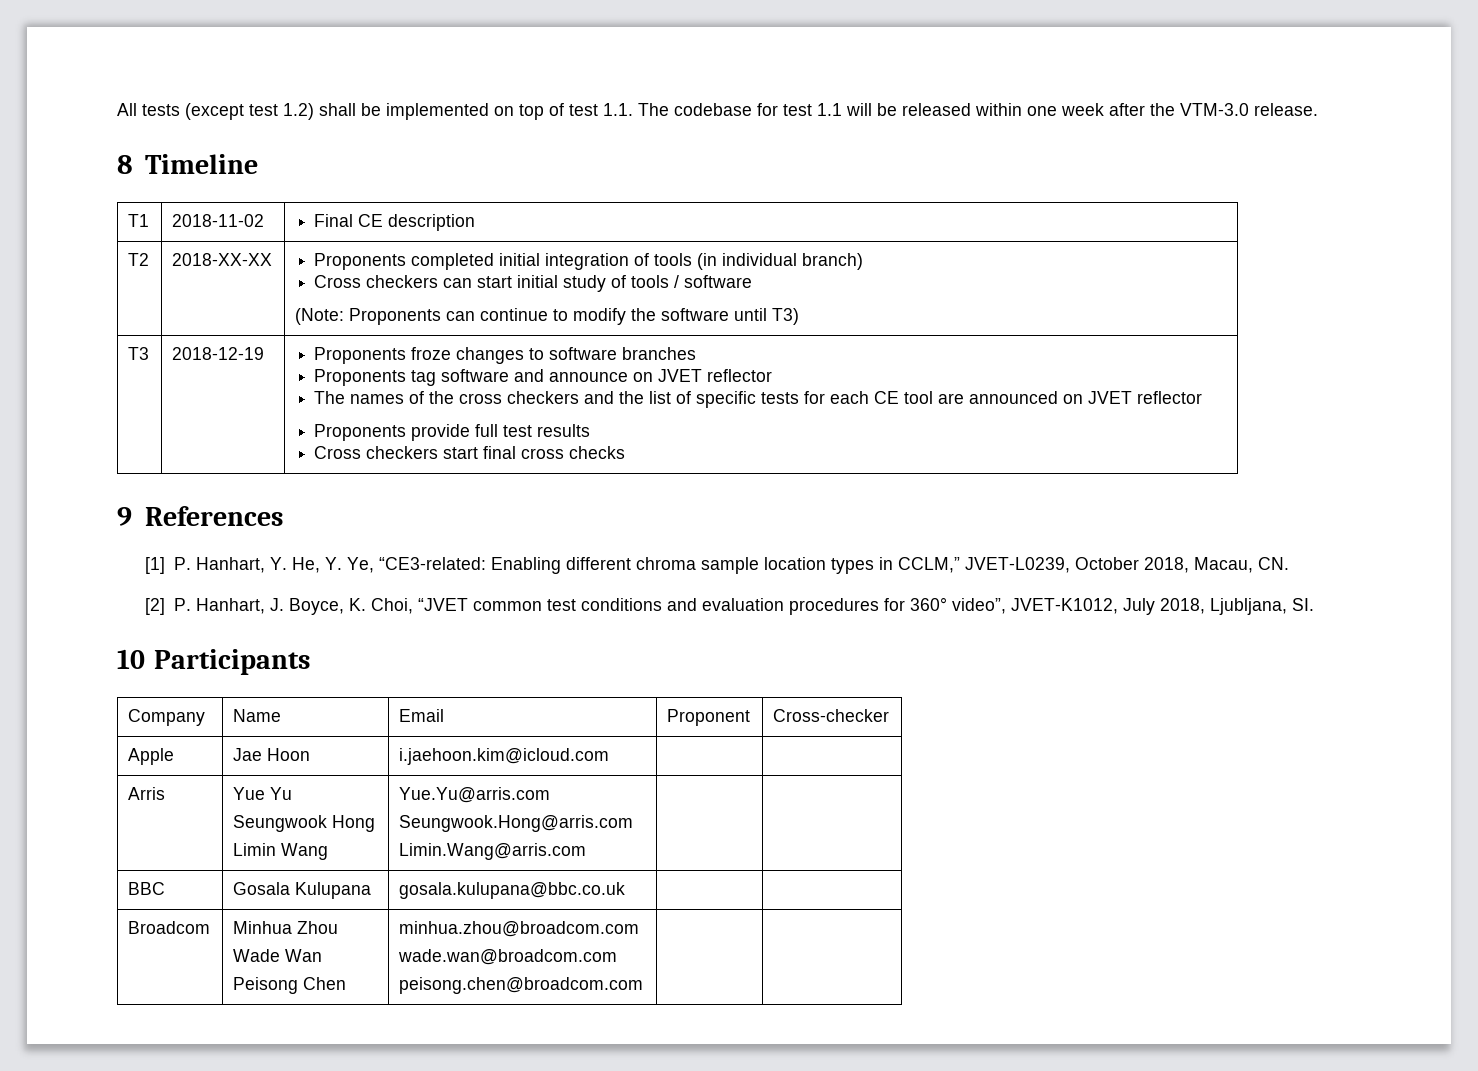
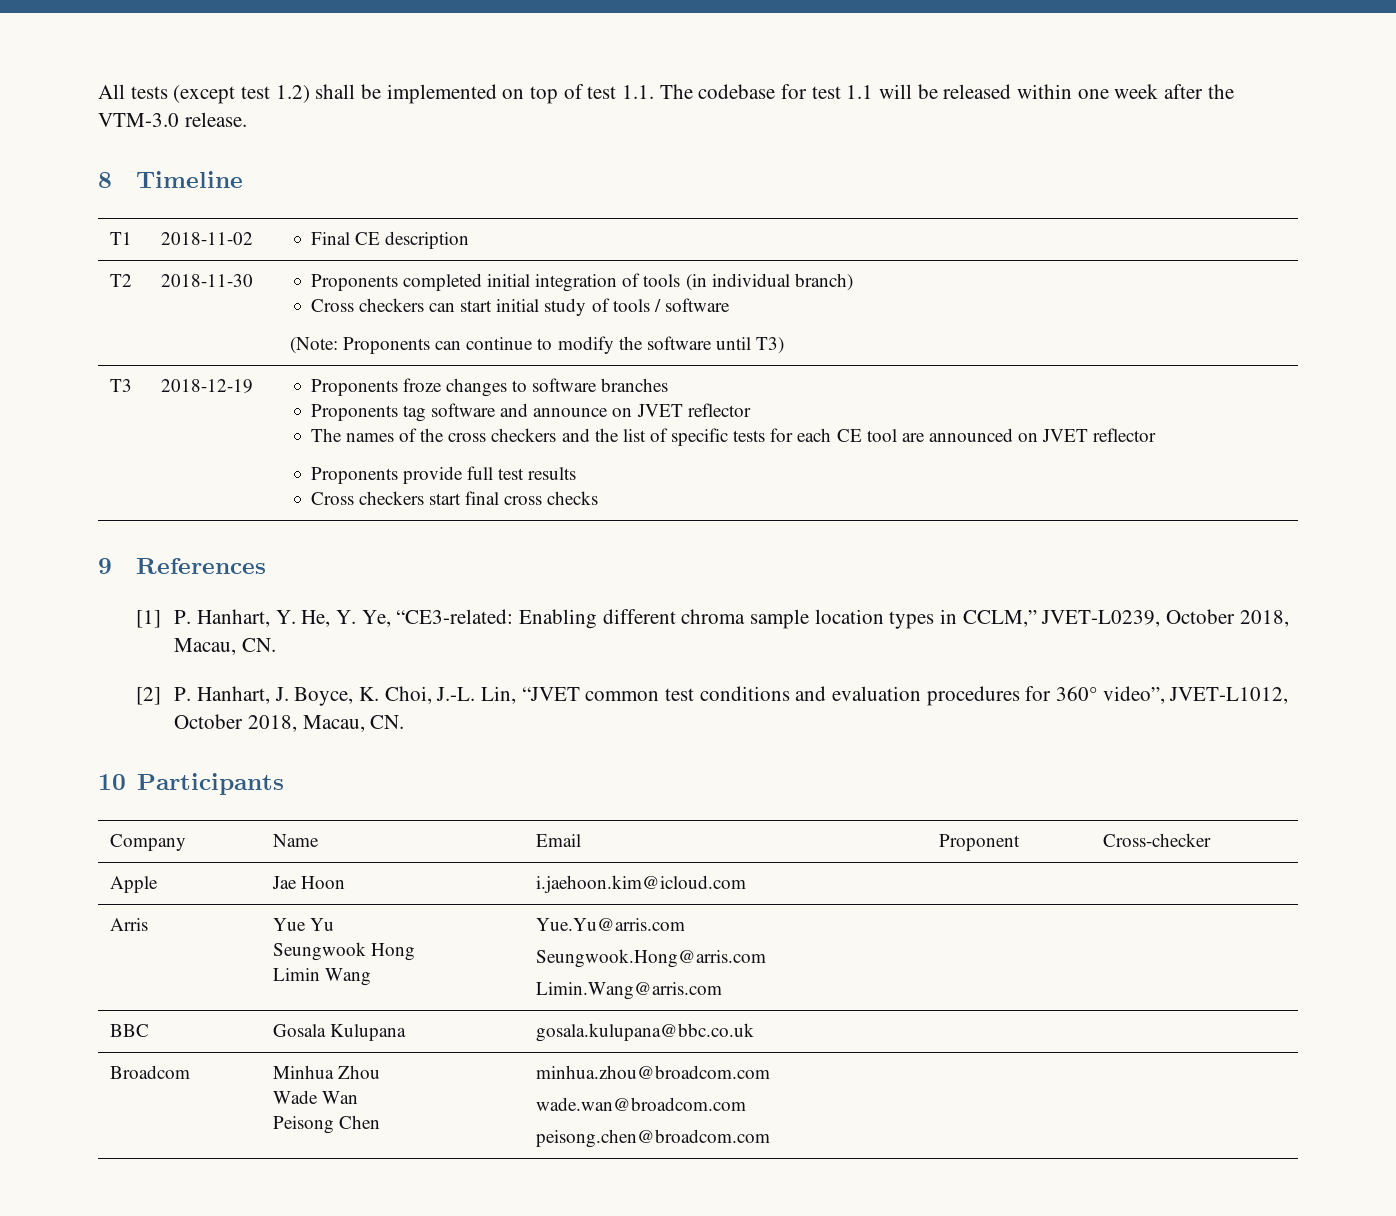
[172,253,273,266] 2018-XX-XX -> [160,274,253,287] 2018-11-30
(413, 606) none -> [436,686,517,704] J.-L. Lin,
[1010,598,1314,615] JVET-K1012, July 2018, Ljubljana, SI. -> [1169,687,1289,704] [174,714,405,732] JVET-L1012, October 2018, Macau, CN.

